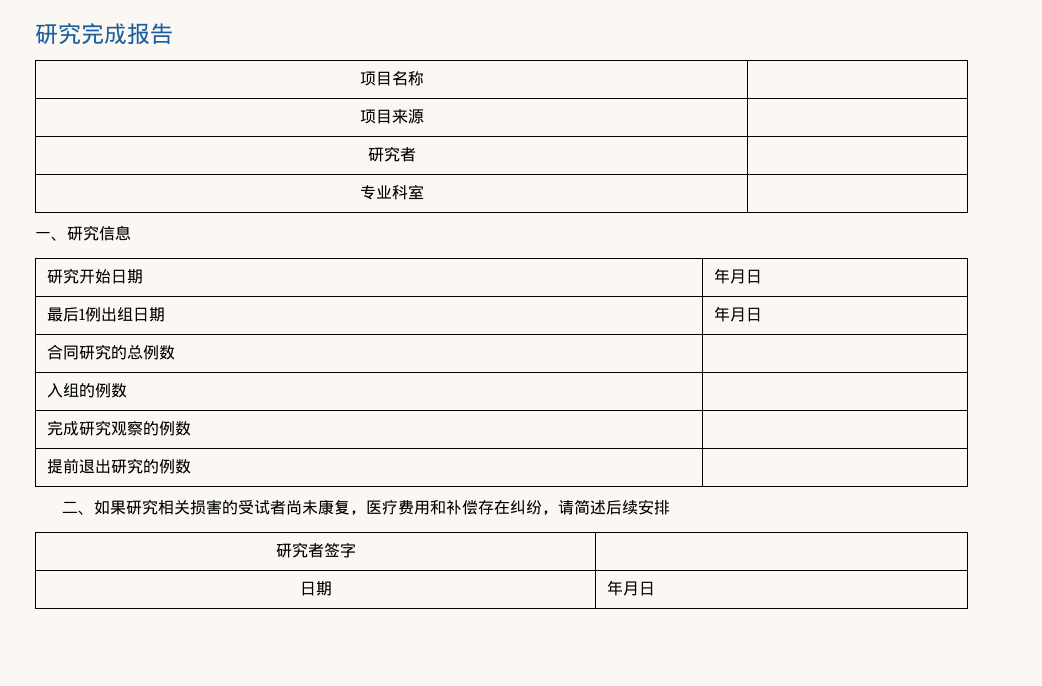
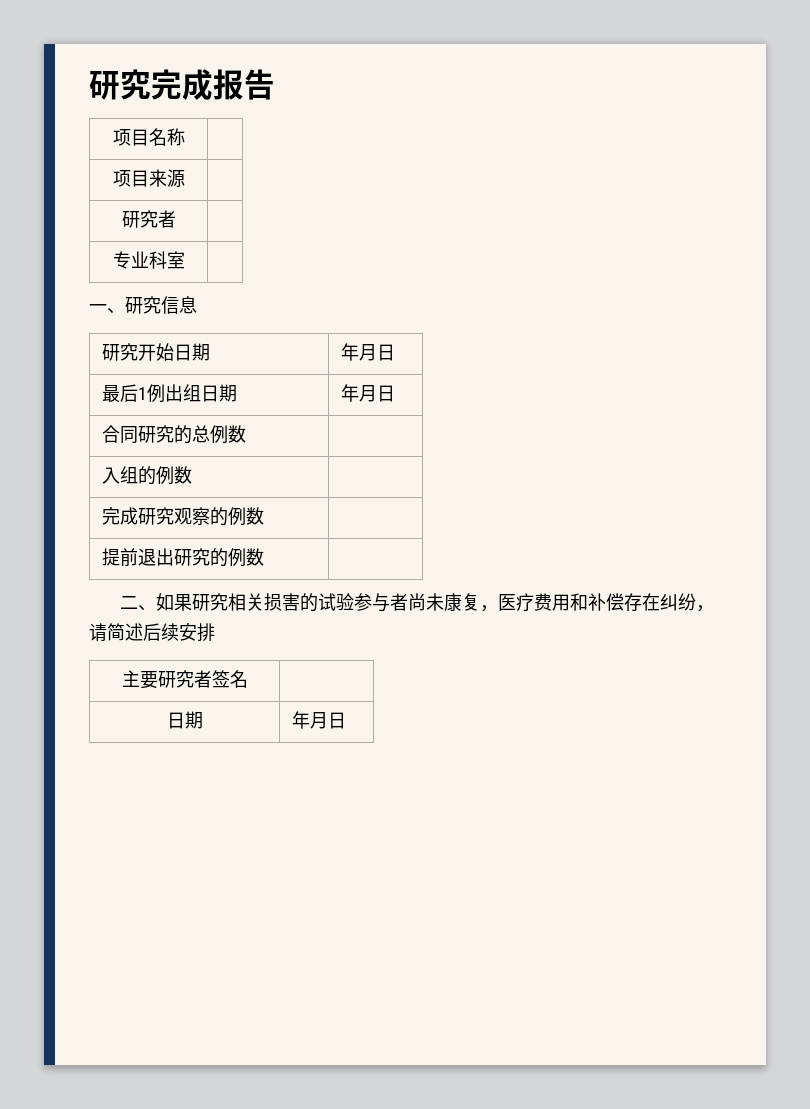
[238,500,271,515] 受试 -> [318,593,391,612] 试验参与
(671, 507) none -> [121,670,158,689] 主要
[339,542,356,558] 字 -> [229,670,248,688] 名

